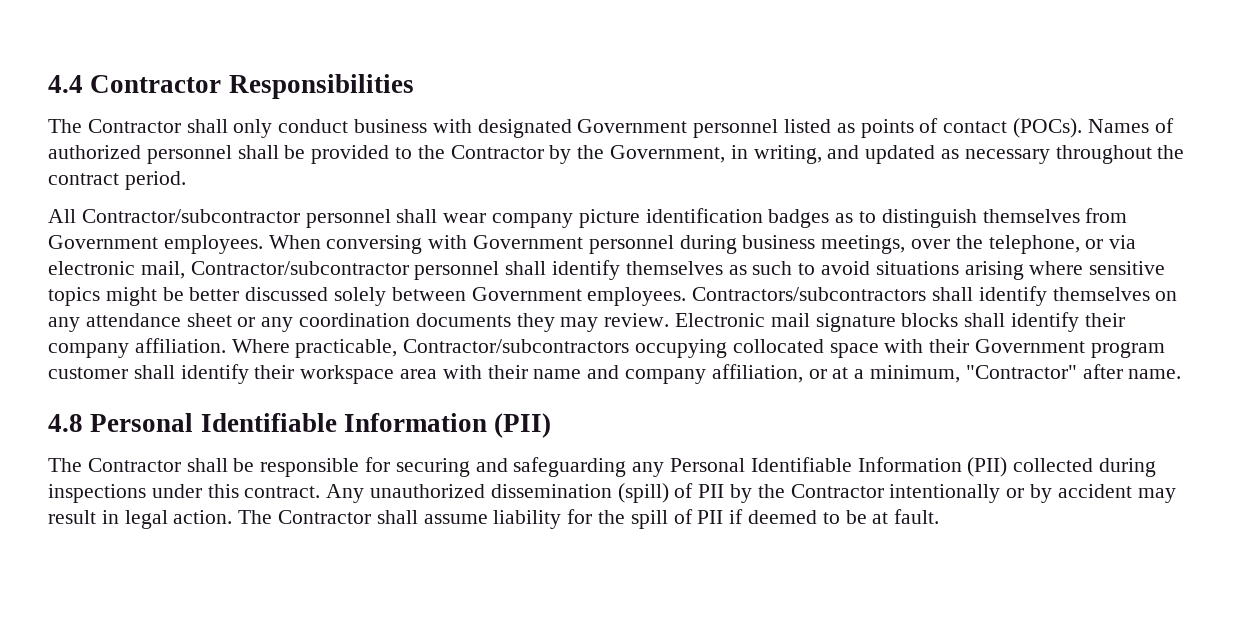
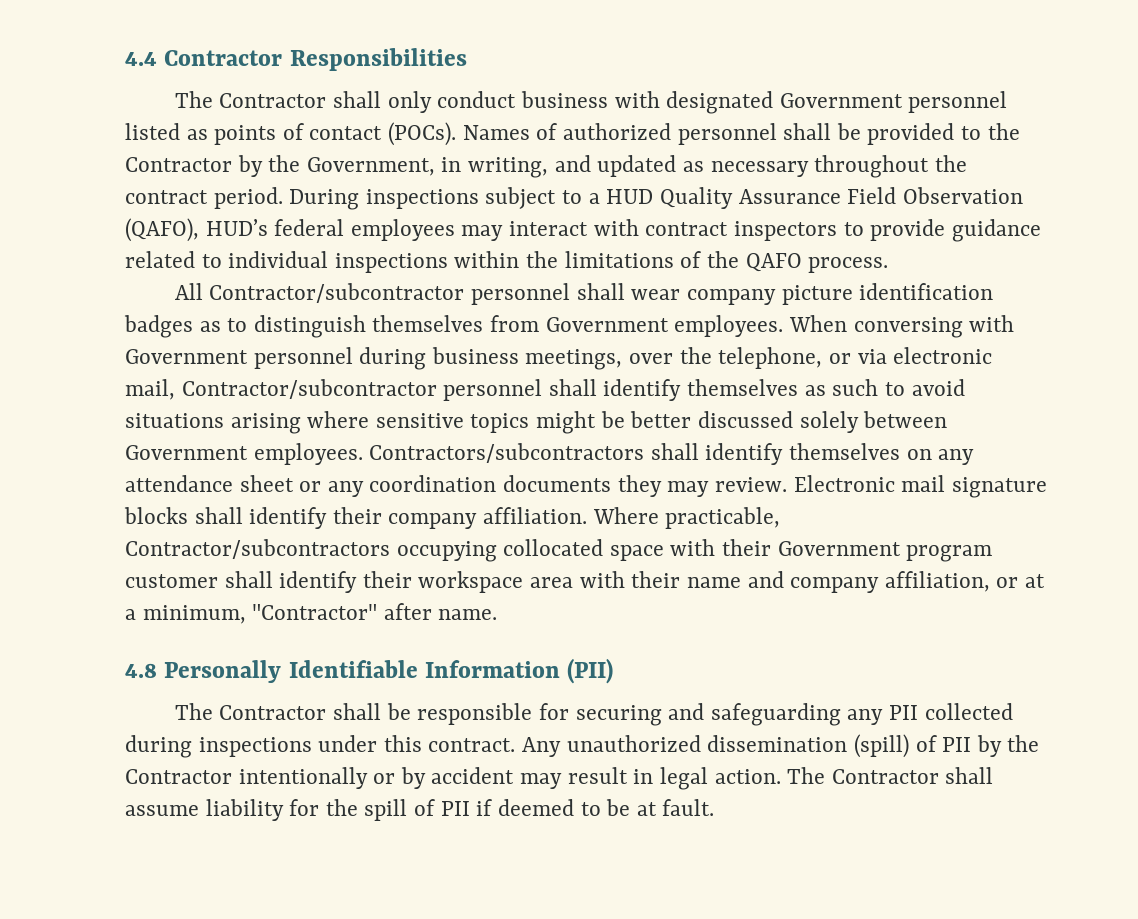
(186, 180) none -> [289,187,1023,210] [125,218,1041,242] [125,251,889,273] During inspections subject to a HUD Quality Assurance Field Observation (QAFO), HUD’s federal employees may interact with contract inspectors to provide guidance related to individual inspections within the limitations of the QAFO process.
[90,413,194,432] Personal -> [164,660,282,683] Personally
[670,457,1008,477] Personal Identifiable Information (PII) -> [889,705,919,720] PII

